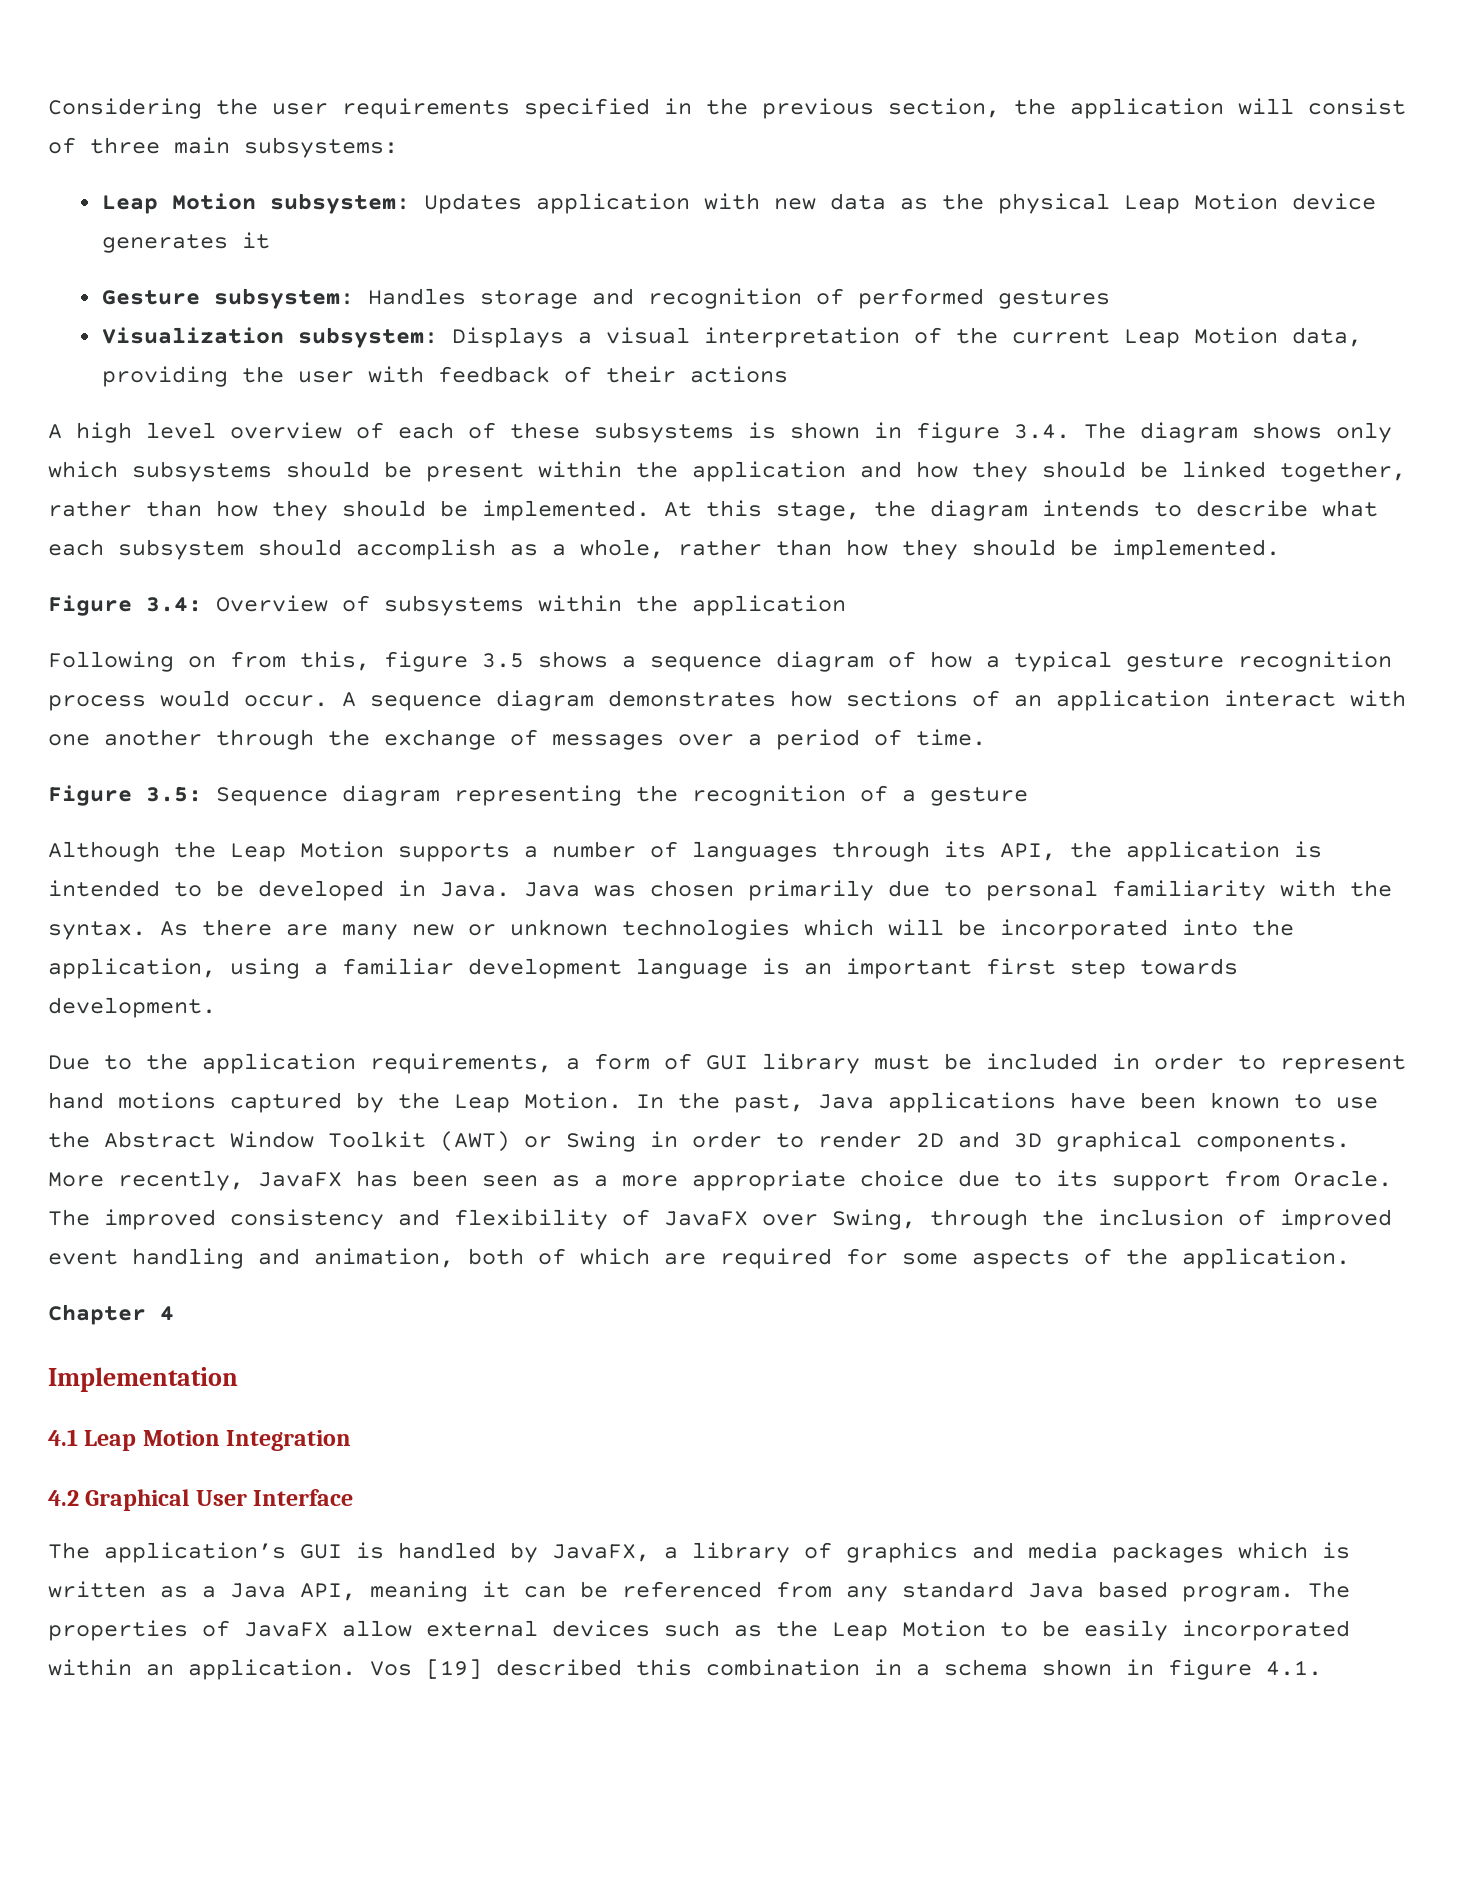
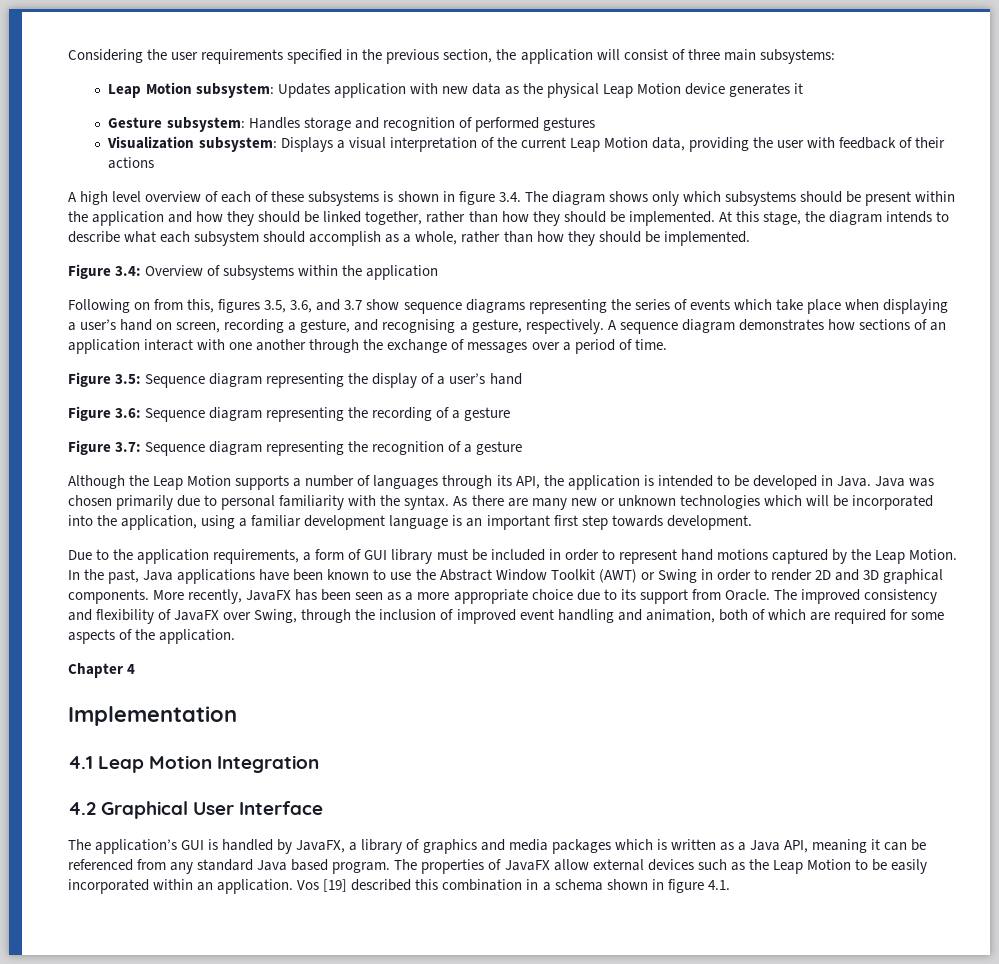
[384,651,1392,672] [48,690,328,711] figure 3.5 shows a sequence diagram of how a typical gesture recognition process would occur. -> [218,299,949,314] [68,319,604,334] figures 3.5, 3.6, and 3.7 show sequence diagrams representing the series of events which take place when displaying a user’s hand on screen, recording a gesture, and recognising a gesture, respectively.
(678, 793) none -> [372,373,522,388] [68,406,511,422] [68,440,369,456] display of a user’s hand // Figure 3.6: Sequence diagram representing the recording of a gesture // Figure 3.7: Sequence diagram representing the

